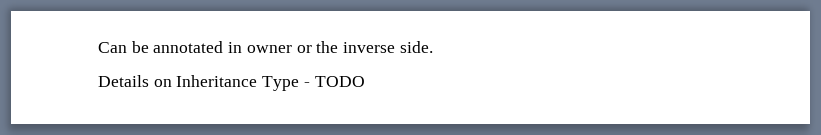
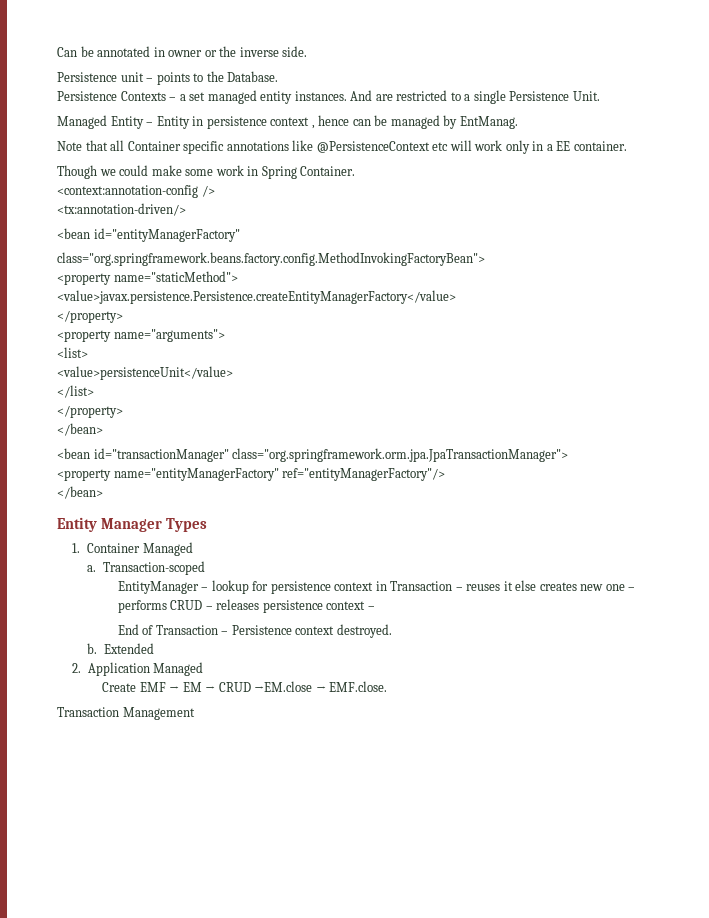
[98,75,365,91] Details on Inheritance Type - TODO -> [57,71,279,85] [57,90,600,104] [57,115,518,129] [57,140,627,154] [57,165,356,179] [57,185,215,198] [57,203,186,216] [57,228,240,242] [57,252,485,266] [57,271,238,285] [57,290,456,304] [57,310,123,323] [57,329,225,342] [57,347,88,358] [57,366,233,380] [57,385,94,398] [57,405,123,418] [57,423,103,436] [57,448,569,462] [57,468,446,481] [57,486,103,499] [57,517,207,532] [72,542,193,556] [87,561,205,575] [117,580,636,594] [117,599,375,613] [117,624,392,638] [87,643,154,654] [72,662,204,676] [102,681,388,692] [57,707,195,720] Persistence unit – points to the Database. // Persistence Contexts – a set managed entity instances. And are restricted to a single Persistence Unit. // Managed Entity – Entity in persistence context , hence can be managed by EntManag. // Note that all Container specific annotations like @PersistenceContext etc will work only in a EE container. // Though we could make some work in Spring Container. // <context:annotation-config /> // <tx:annotation-driven/> // <bean id="entityManagerFactory" // class="org.springframework.beans.factory.config.MethodInvokingFactoryBean"> // <property name="staticMethod"> // <value>javax.persistence.Persistence.createEntityManagerFactory</value> // </property> // <property name="arguments"> // <list> // <value>persistenceUnit</value> // </list> // </property> // </bean> // <bean id="transactionManager" class="org.springframework.orm.jpa.JpaTransactionManager"> // <property name="entityManagerFactory" ref="entityManagerFactory"/> // </bean> // Entity Manager Types // 1. Container Managed // a. Transaction-scoped // EntityManager – lookup for persistence context in Transaction – reuses it else creates new one – performs CRUD – releases persistence context – // End of Transaction – Persistence context destroyed. // b. Extended // 2. Application Managed // Create EMF → EM → CRUD →EM.close → EMF.close. // Transaction Management

